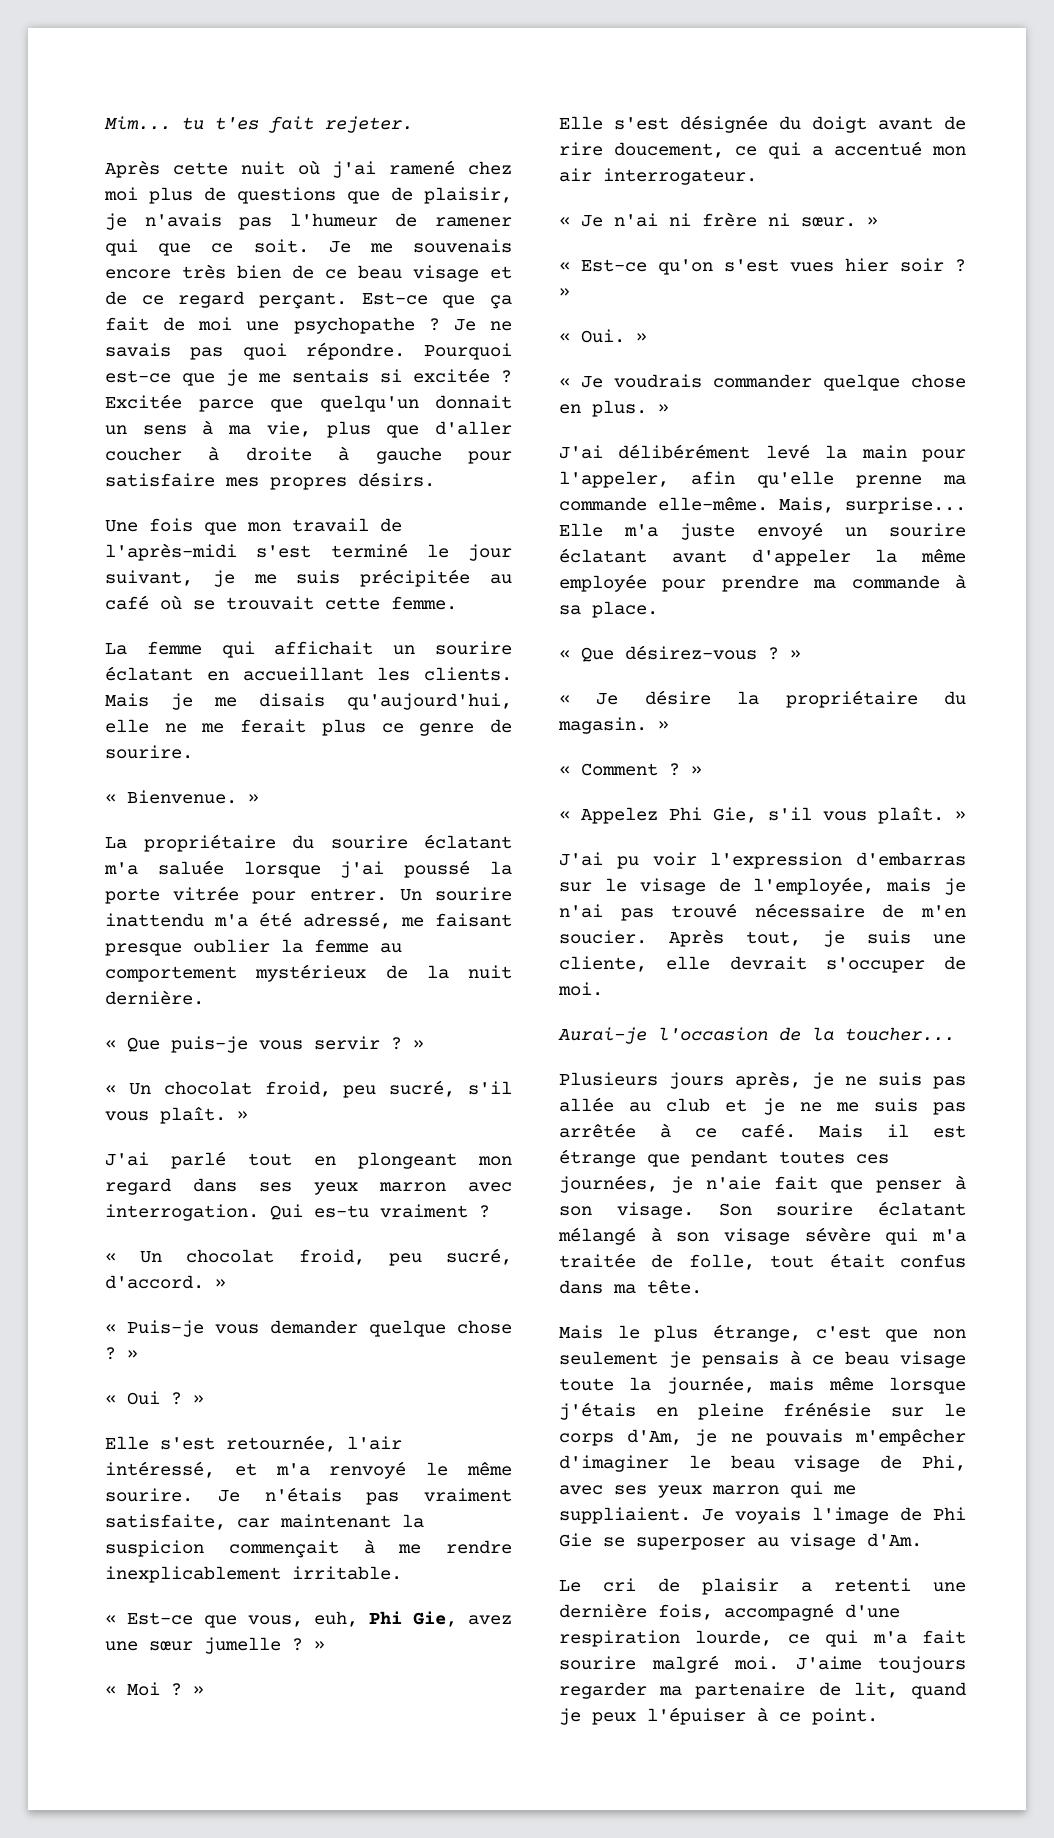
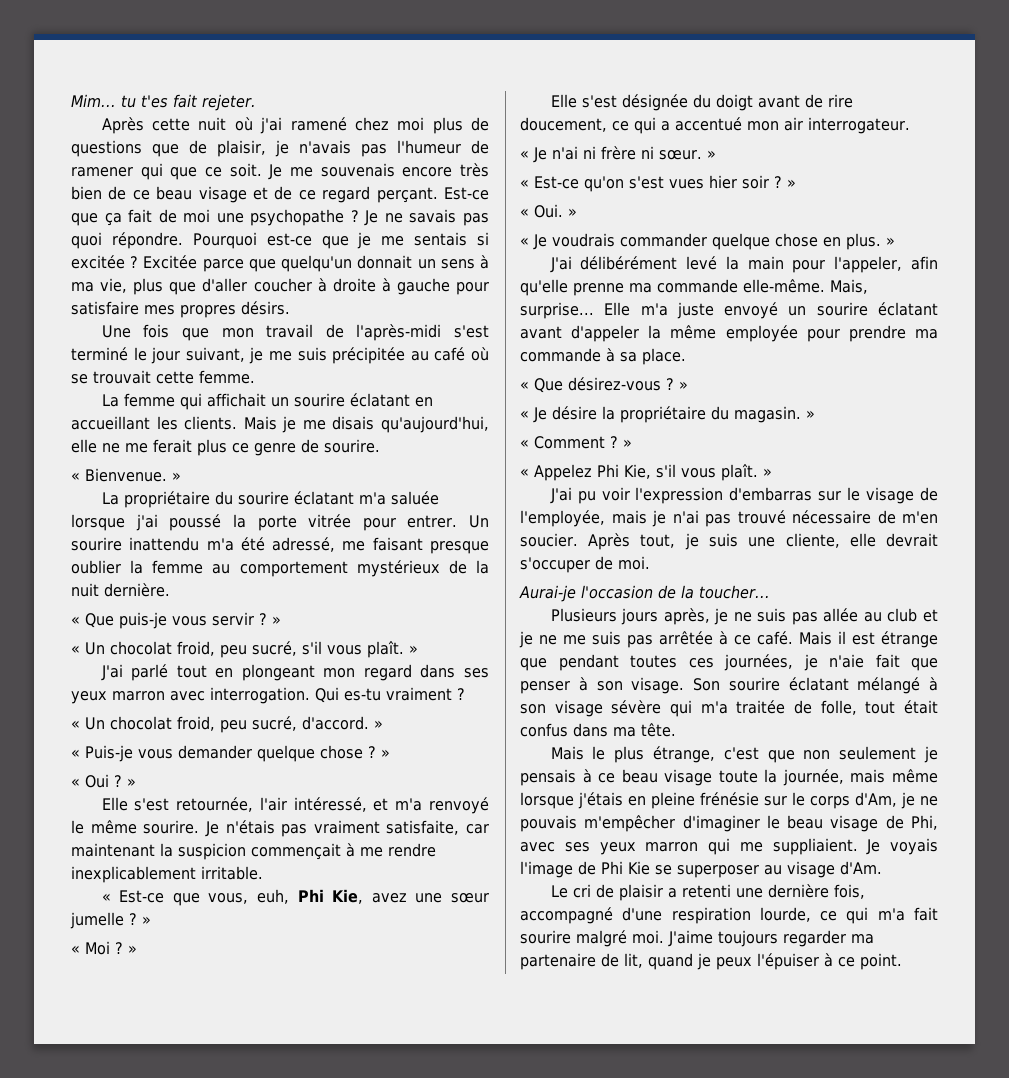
[413,1611,457,1627] Gie, -> [332,889,364,904] Kie,
[713,807,757,823] Gie, -> [624,464,651,479] Kie,
[559,1533,592,1547] Gie -> [628,861,650,875] Kie

